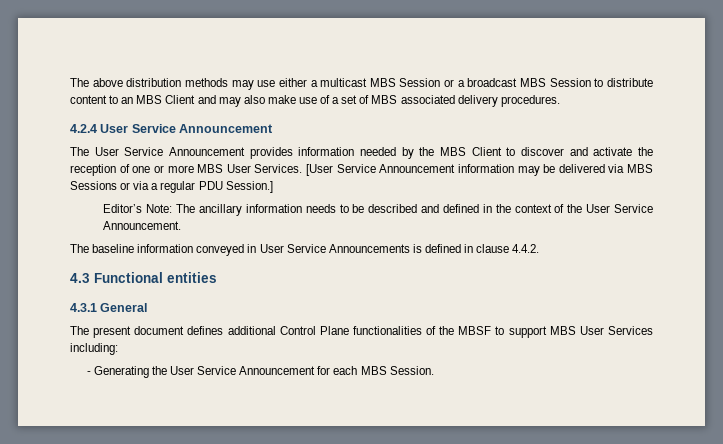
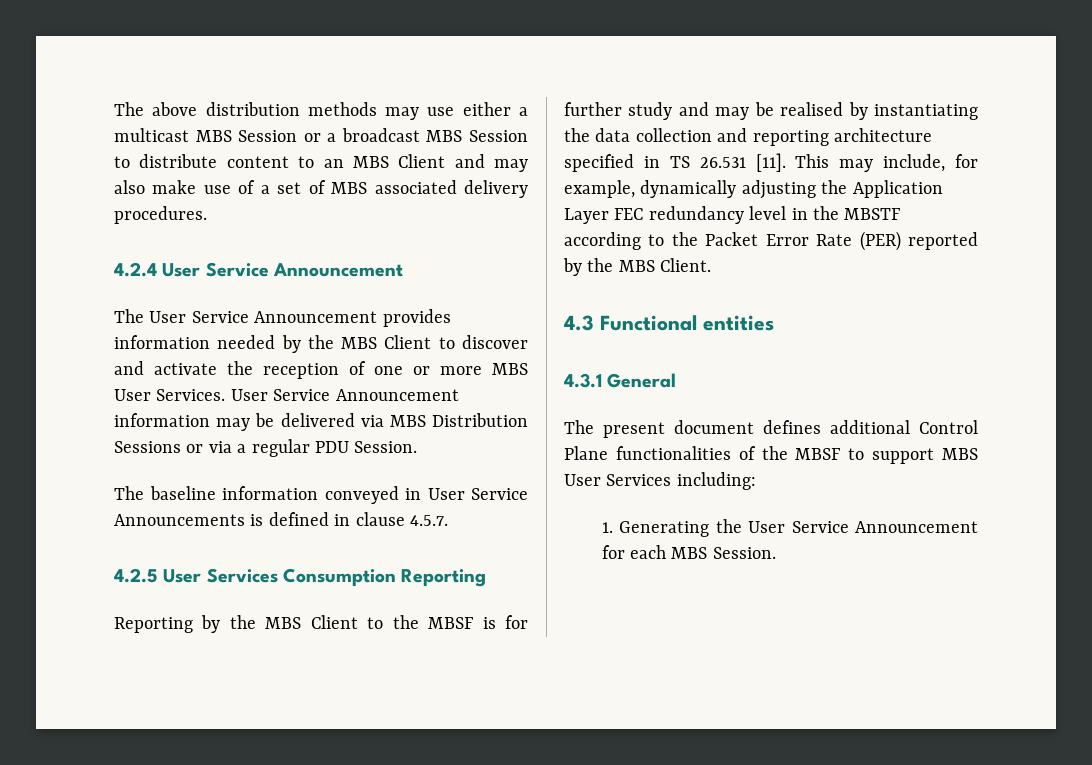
[306,164,333,176] [User -> [230,389,268,401] User
(653, 168) none -> [432,413,528,427] Distribution
[225,181,273,193] [103,204,653,216] [103,221,182,230] Session.] // Editor’s Note: The ancillary information needs to be described and defined in the context of the User Service Announcement. -> [354,441,418,453] Session.
[512,244,540,253] 4.4.2. -> [410,515,448,526] [114,568,487,587] [114,615,529,633] [564,102,978,120] [564,128,932,146] [564,153,978,172] [564,180,943,199] [564,206,901,224] [564,231,978,251] [563,258,712,276] 4.5.7. // 4.2.5 User Services Consumption Reporting // Reporting by the MBS Client to the MBSF is for further study and may be realised by instantiating the data collection and reporting architecture specified in TS 26.531 [11]. This may include, for example, dynamically adjusting the Application Layer FEC redundancy level in the MBSTF according to the Packet Error Rate (PER) reported by the MBS Client.
[86,371,91,375] - -> [601,522,613,533] 1.

